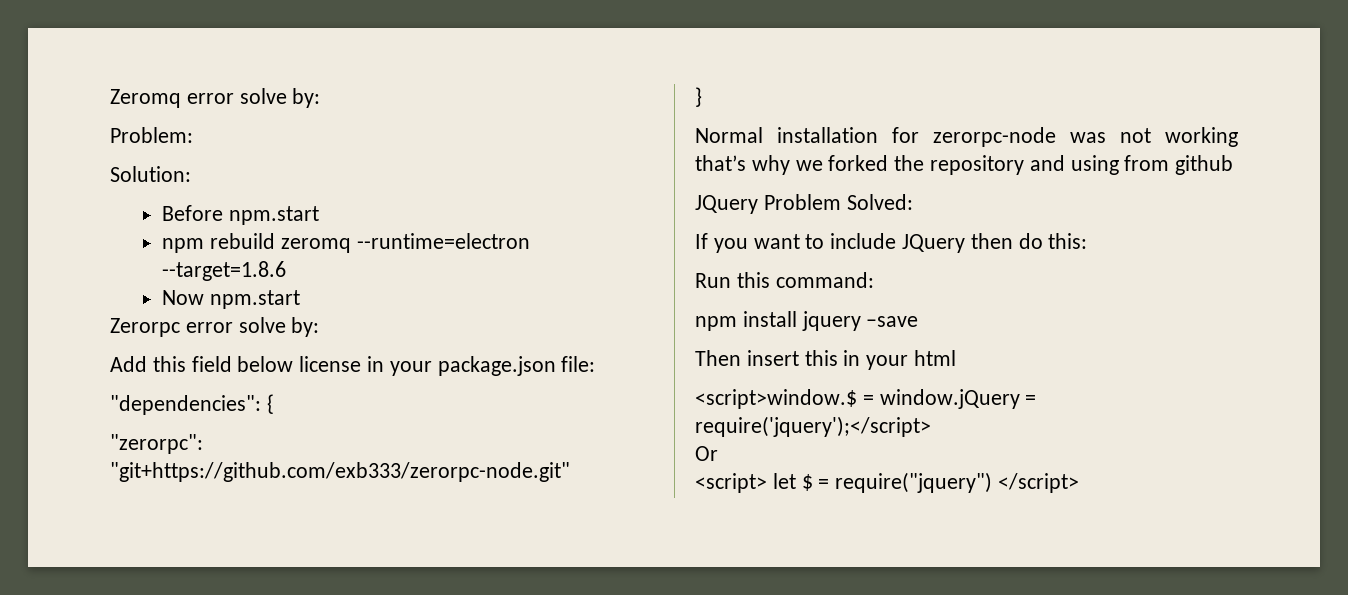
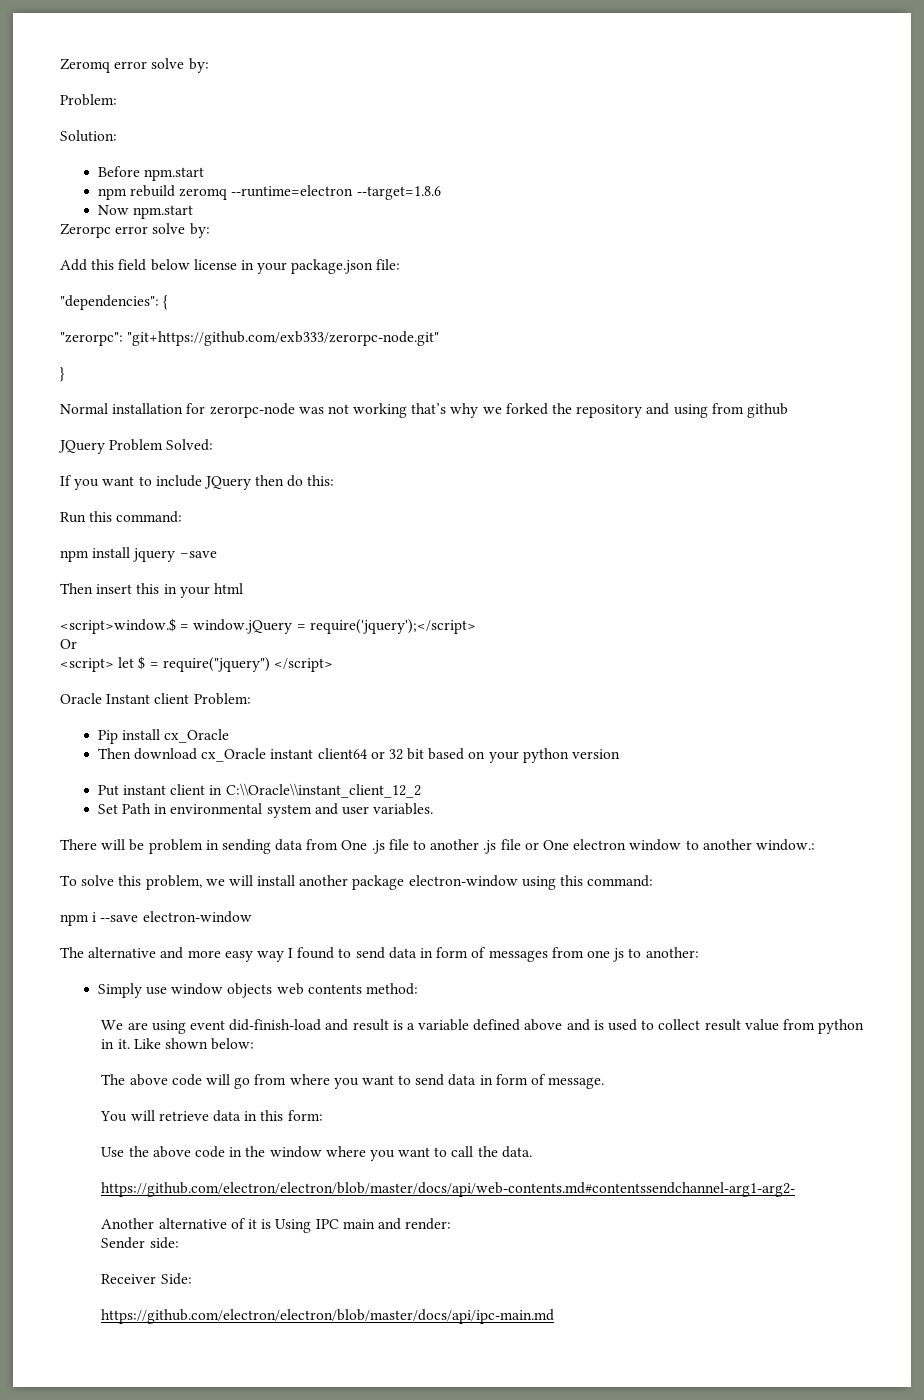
(1080, 483) none -> [60,693,251,705] [97,729,230,744] [97,748,620,763] [97,783,421,798] [97,803,434,818] [60,839,815,854] [60,875,654,890] [60,911,252,926] [60,947,699,962] [97,983,418,998] [101,1019,865,1034] [101,1038,255,1050] [101,1074,605,1089] [100,1110,323,1122] [101,1146,532,1161] [101,1182,796,1197] [101,1218,452,1233] [101,1237,179,1249] [101,1273,192,1285] [101,1309,555,1324] // Oracle Instant client Problem: // Pip install cx_Oracle // Then download cx_Oracle instant client64 or 32 bit based on your python version // Put instant client in C:\\Oracle\\instant_client_12_2 // Set Path in environmental system and user variables. // There will be problem in sending data from One .js file to another .js file or One electron window to another window.: // To solve this problem, we will install another package electron-window using this command: // npm i --save electron-window // The alternative and more easy way I found to send data in form of messages from one js to another: // Simply use window objects web contents method: // We are using event did-finish-load and result is a variable defined above and is used to collect result value from python in it. Like shown below: // The above code will go from where you want to send data in form of message. // You will retrieve data in this form: // Use the above code in the window where you want to call the data. // https://github.com/electron/electron/blob/master/docs/api/web-contents.md#contentssendchannel-arg1-arg2- // Another alternative of it is Using IPC main and render: // Sender side: // Receiver Side: // https://github.com/electron/electron/blob/master/docs/api/ipc-main.md

